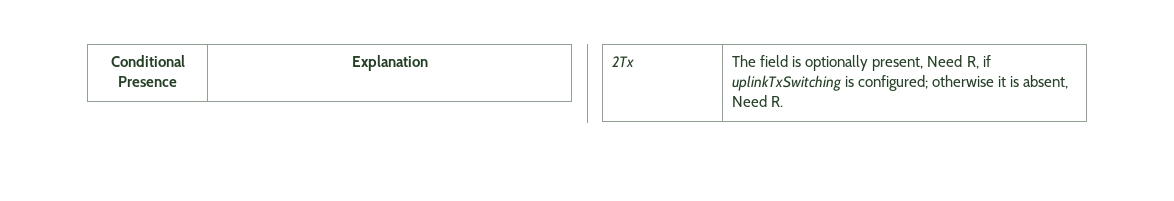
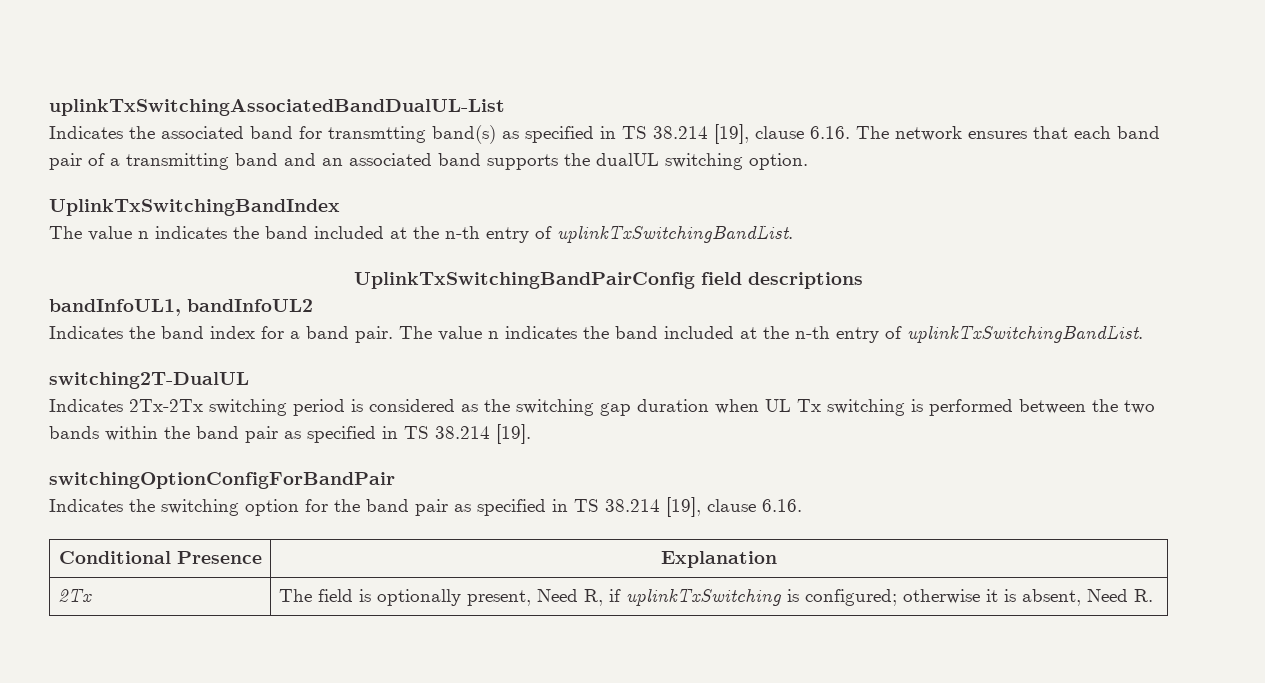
(110, 61) none -> [49,99,505,116] [49,124,1160,144] [49,153,808,170] [49,199,340,216] [49,225,793,243] [354,272,863,289] [49,299,313,316] [49,325,1143,343] [49,372,249,389] [49,399,1155,416] [49,424,531,444] [49,472,395,489] [49,497,802,517] uplinkTxSwitchingAssociatedBandDualUL-List // Indicates the associated band for transmtting band(s) as specified in TS 38.214 [19], clause 6.16. The network ensures that each band pair of a transmitting band and an associated band supports the dualUL switching option. // UplinkTxSwitchingBandIndex // The value n indicates the band included at the n-th entry of uplinkTxSwitchingBandList. // UplinkTxSwitchingBandPairConfig field descriptions // bandInfoUL1, bandInfoUL2 // Indicates the band index for a band pair. The value n indicates the band included at the n-th entry of uplinkTxSwitchingBandList. // switching2T-DualUL // Indicates 2Tx-2Tx switching period is considered as the switching gap duration when UL Tx switching is performed between the two bands within the band pair as specified in TS 38.214 [19]. // switchingOptionConfigForBandPair // Indicates the switching option for the band pair as specified in TS 38.214 [19], clause 6.16. //

